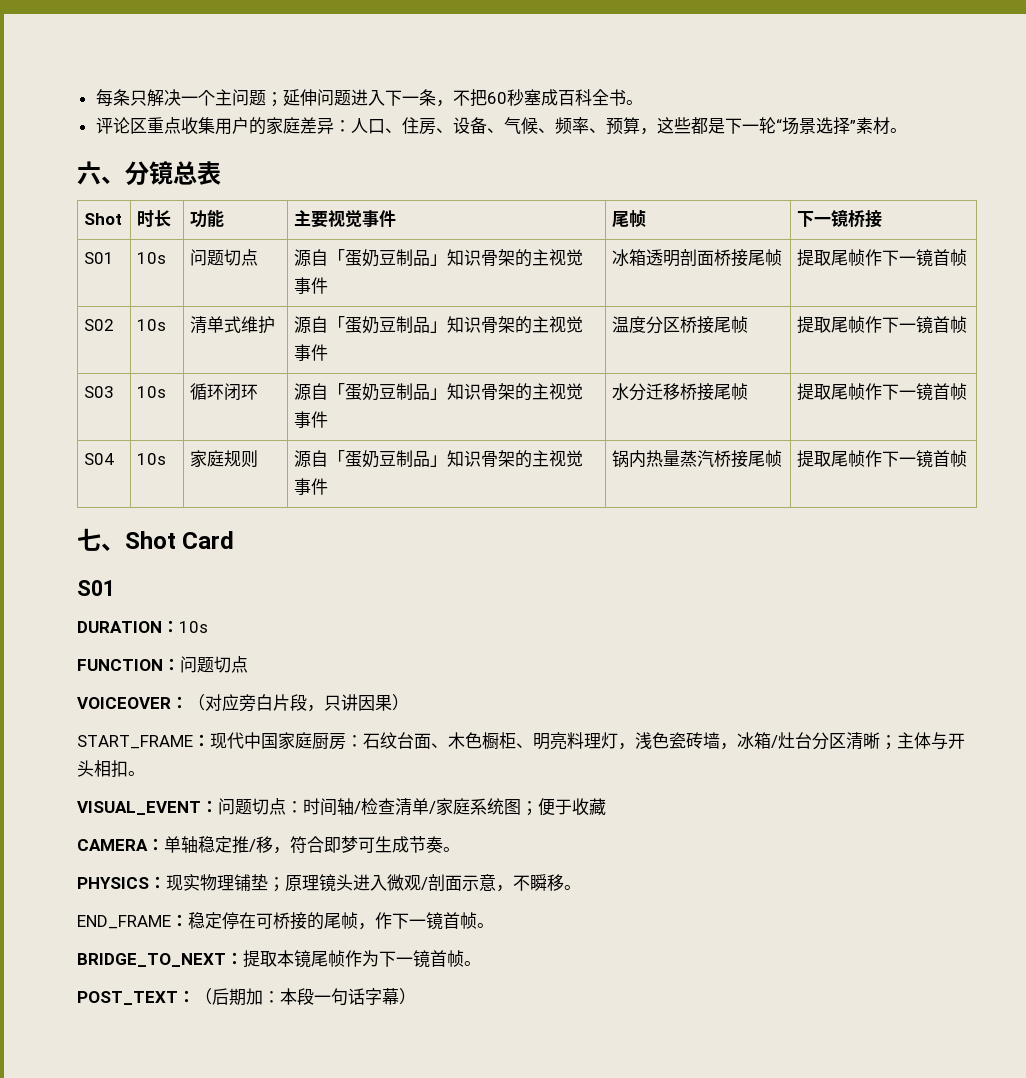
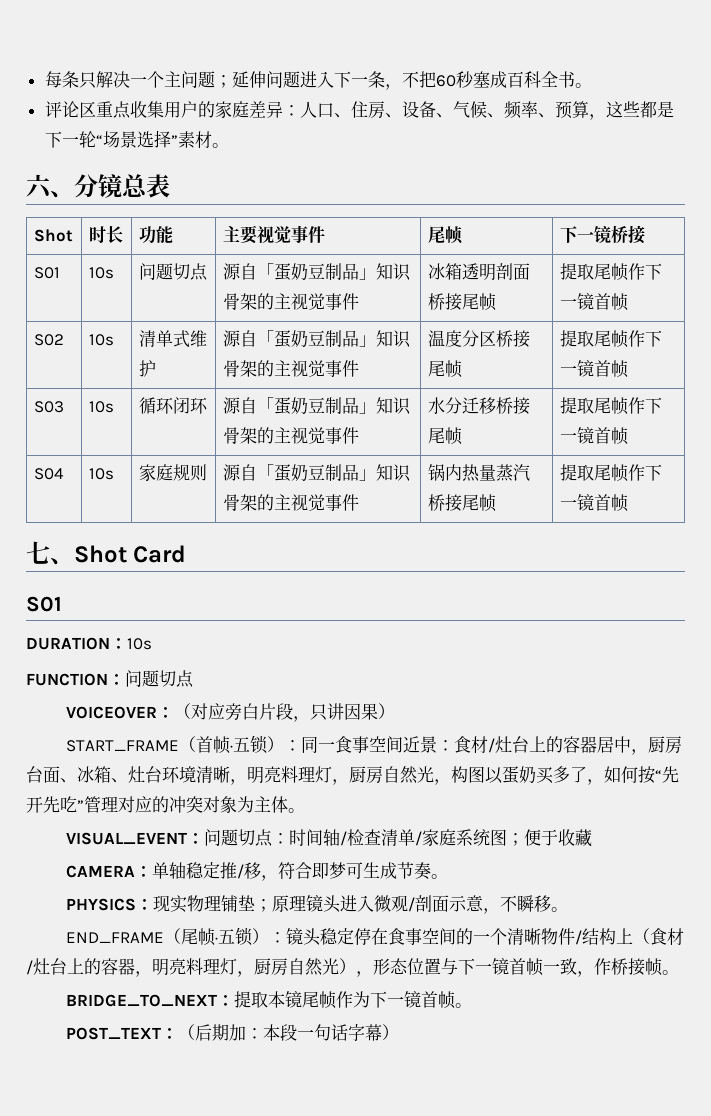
[193,732,965,750] [77,760,128,778] ：现代中国家庭厨房：石纹台面、木色橱柜、明亮料理灯，浅色瓷砖墙，冰箱/灶台分区清晰；主体与开头相扣 -> [179,735,683,755] [26,766,679,785] [26,796,288,813] （首帧·五锁）：同一食事空间近景：食材/灶台上的容器居中，厨房台面、冰箱、灶台环境清晰，明亮料理灯，厨房自然光，构图以蛋奶买多了，如何按“先开先吃”管理对应的冲突对象为主体
[171,912,460,930] ：稳定停在可桥接的尾帧，作下一镜首 -> [164,927,685,946] [26,957,645,977] （尾帧·五锁）：镜头稳定停在食事空间的一个清晰物件/结构上（食材/灶台上的容器，明亮料理灯，厨房自然光），形态位置与下一镜首帧一致，作桥接

